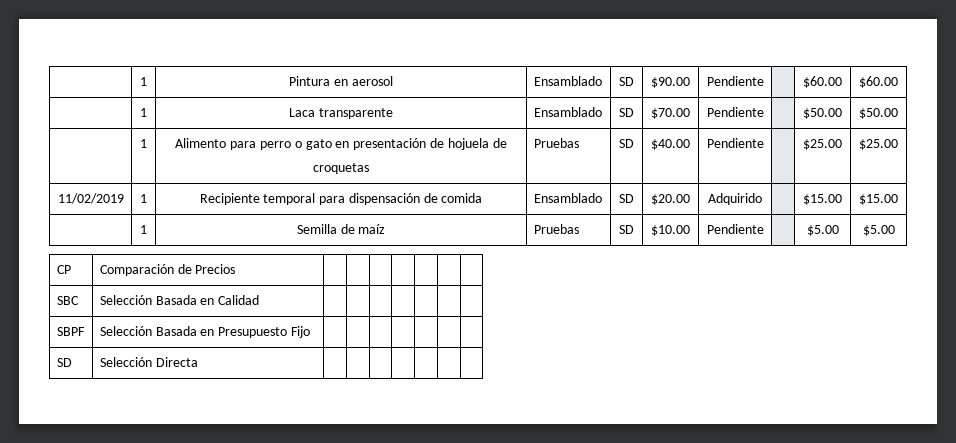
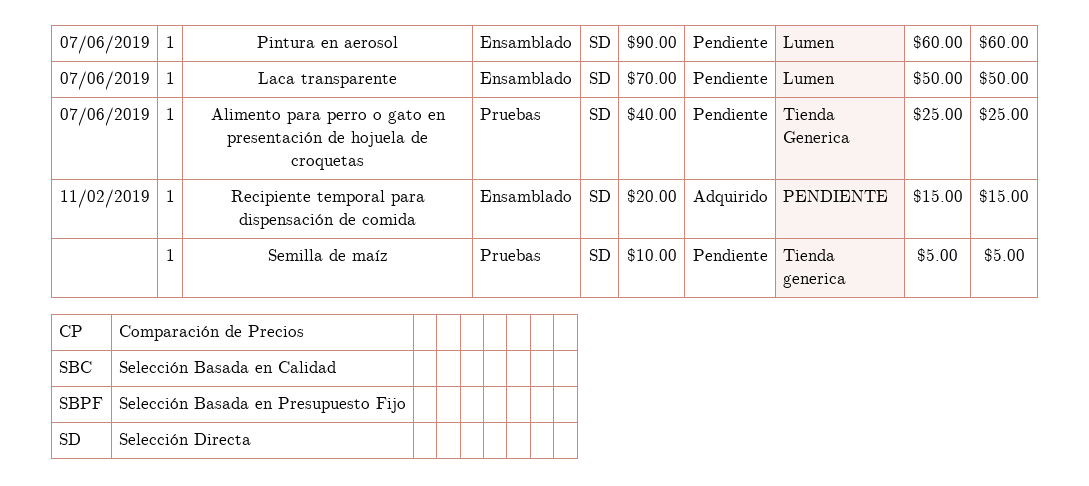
(140, 81) none -> [59,35,150,54] 07/06/2019
(764, 81) none -> [782,36,835,48] Lumen
(898, 82) none -> [59,71,150,90] 07/06/2019
(764, 112) none -> [782,72,835,84] Lumen
(898, 113) none -> [59,107,150,126] 07/06/2019
(764, 143) none -> [782,108,835,120] [782,131,850,143] Tienda Generica
(762, 199) none -> [782,190,888,202] PENDIENTE
(764, 229) none -> [782,249,835,261] [782,273,846,288] Tienda generica

